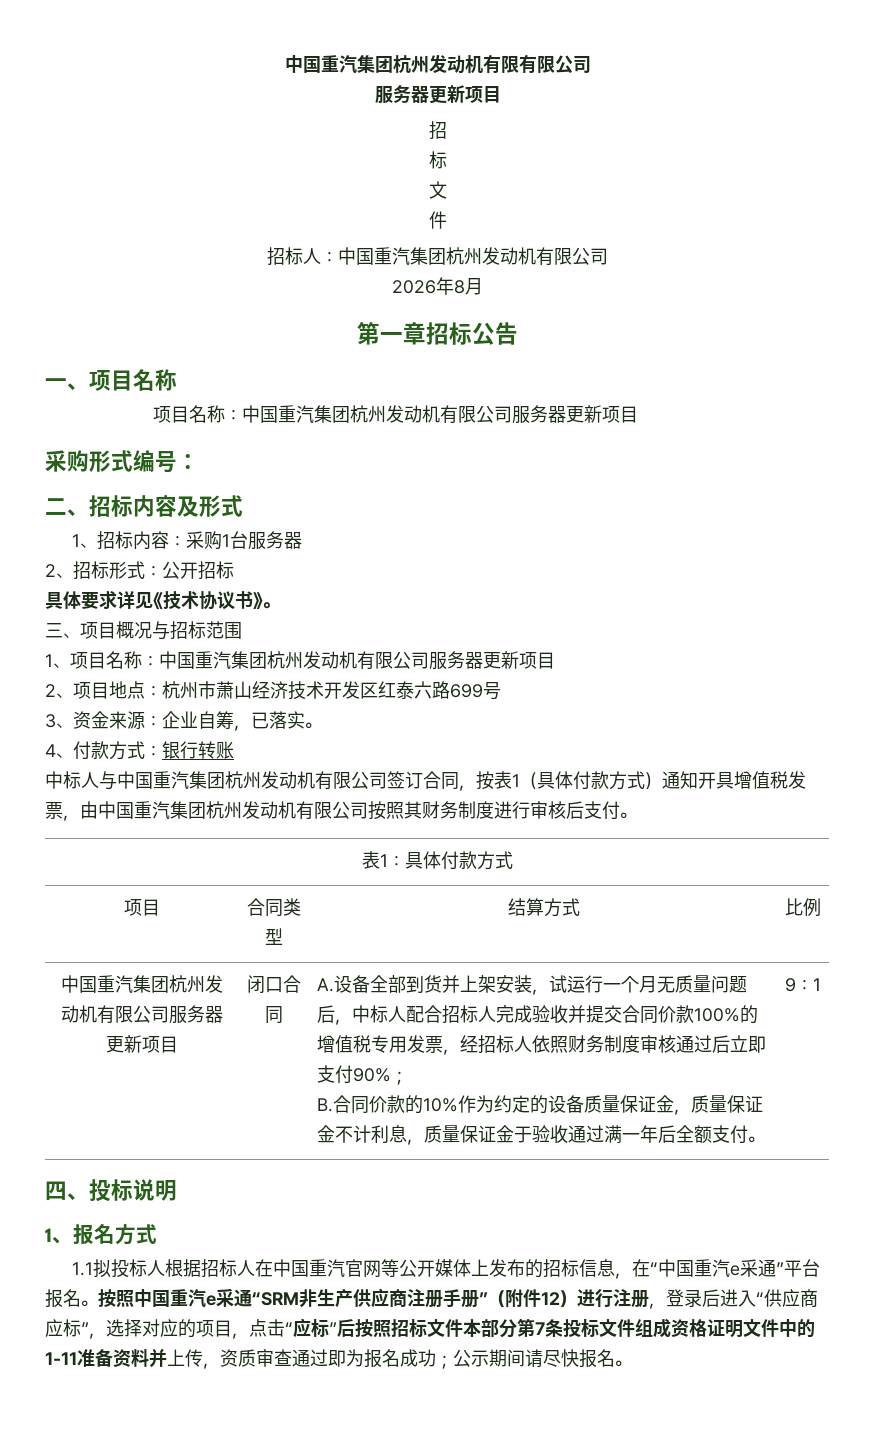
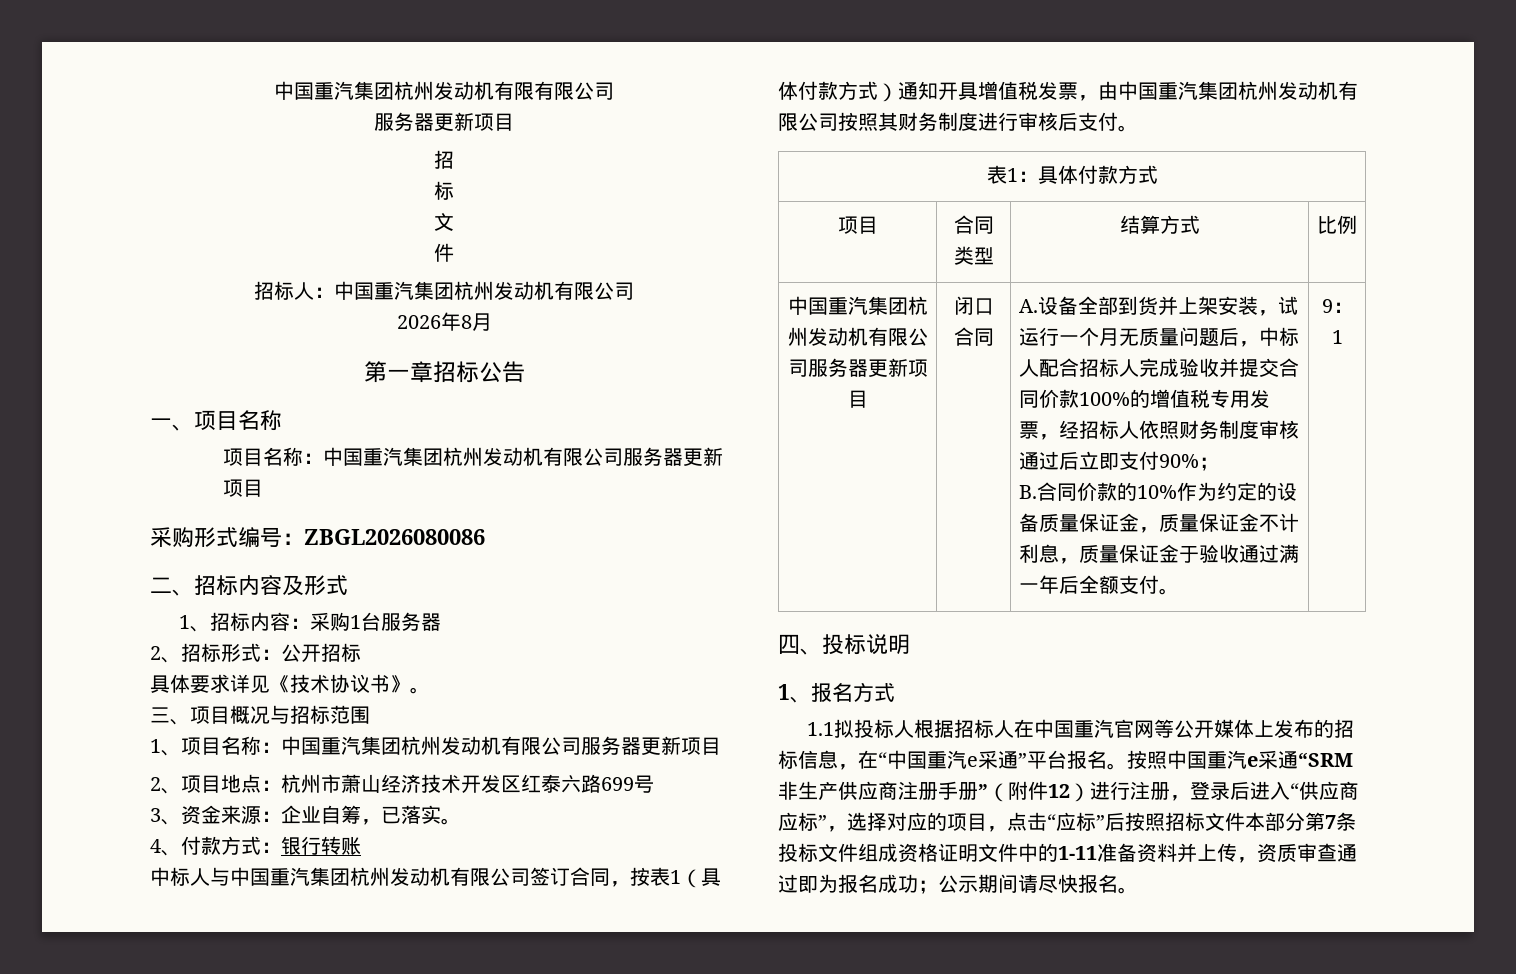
(199, 461) none -> [304,529,485,545] ZBGL2026080086

